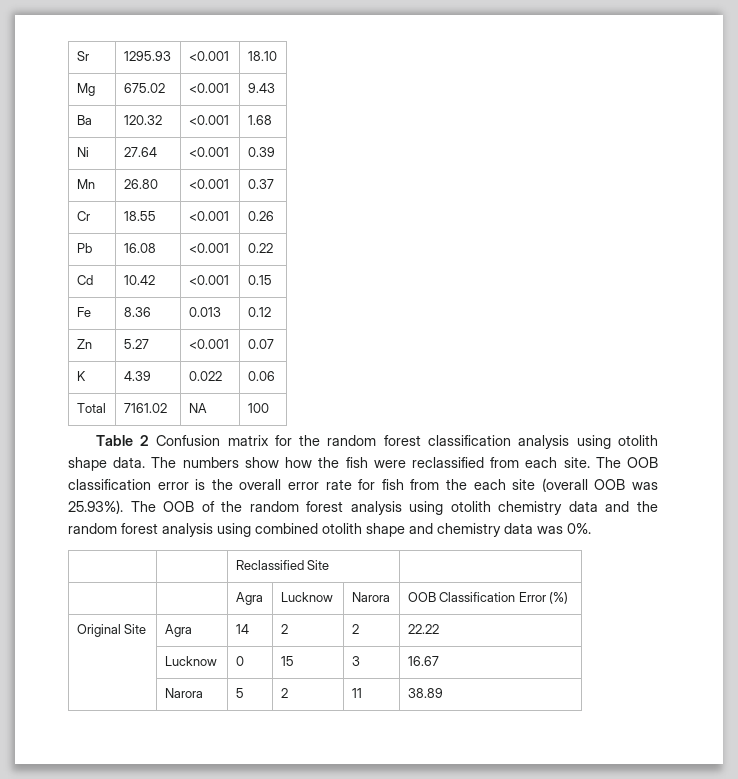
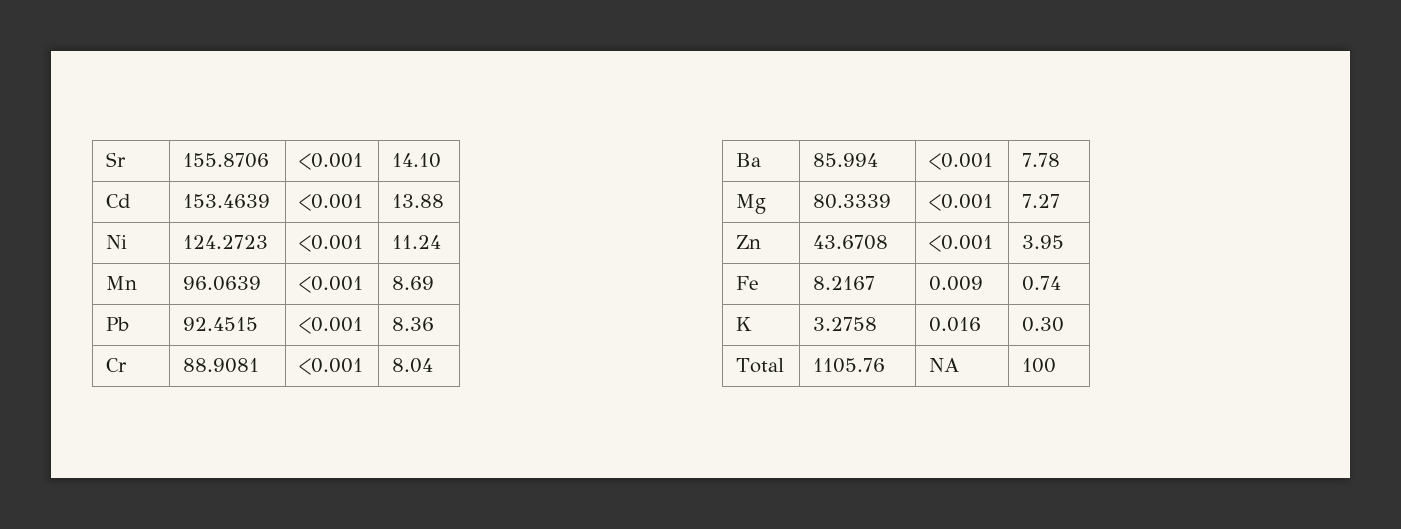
[123,51,171,61] [188,51,229,61] [247,51,277,61] 1295.93 | <0.001 | 18.10 -> [183,153,270,168] [299,153,364,170] [392,153,442,168] [106,194,132,208] [183,194,271,208] [299,194,364,211] [392,194,445,208] [106,235,128,249] [183,235,269,249] [299,235,364,252] [392,235,442,249] [106,276,138,290] [183,276,262,291] [299,276,364,293] [392,276,435,290] [106,317,130,331] [183,317,259,331] [299,317,364,334] [392,317,435,331] [106,358,128,372] [183,358,260,373] [299,358,364,375] [392,358,434,373] [736,153,762,167] [813,153,879,167] [929,153,994,170] [1022,153,1061,167] 155.8706 | <0.001 | 14.10 // Cd | 153.4639 | <0.001 | 13.88 // Ni | 124.2723 | <0.001 | 11.24 // Mn | 96.0639 | <0.001 | 8.69 // Pb | 92.4515 | <0.001 | 8.36 // Cr | 88.9081 | <0.001 | 8.04 // Ba | 85.994 | <0.001 | 7.78
[123,83,165,93] [188,83,229,93] [247,83,275,93] [76,115,92,125] [123,115,162,125] [188,115,229,125] [247,115,272,125] [76,147,89,157] [123,147,157,157] [188,147,229,157] [247,147,275,157] [76,179,95,189] [123,179,158,189] [188,179,229,189] [247,179,274,189] [76,211,90,221] [123,211,156,221] [188,211,229,221] [247,211,274,221] [76,243,92,253] [123,243,156,253] [188,243,229,253] [247,243,273,253] [76,275,93,285] [123,275,155,285] [188,275,229,285] [247,275,272,285] [76,307,91,317] [123,307,151,317] [188,307,221,317] [247,307,271,317] [76,339,92,349] [123,339,149,349] [188,339,229,349] [247,339,274,349] [76,371,86,381] [123,371,151,381] [188,371,222,381] [247,371,275,381] 675.02 | <0.001 | 9.43 // Ba | 120.32 | <0.001 | 1.68 // Ni | 27.64 | <0.001 | 0.39 // Mn | 26.80 | <0.001 | 0.37 // Cr | 18.55 | <0.001 | 0.26 // Pb | 16.08 | <0.001 | 0.22 // Cd | 10.42 | <0.001 | 0.15 // Fe | 8.36 | 0.013 | 0.12 // Zn | 5.27 | <0.001 | 0.07 // K | 4.39 | 0.022 | 0.06 -> [813,194,892,209] [929,194,994,211] [1022,194,1061,208] [736,235,762,249] [813,235,889,250] [929,235,994,252] [1022,235,1065,249] [736,276,760,290] [813,276,876,290] [929,276,984,291] [1022,276,1062,291] [736,317,753,331] [813,317,878,331] [929,317,982,332] [1022,317,1065,332] 80.3339 | <0.001 | 7.27 // Zn | 43.6708 | <0.001 | 3.95 // Fe | 8.2167 | 0.009 | 0.74 // K | 3.2758 | 0.016 | 0.30
[123,403,167,413] 7161.02 -> [813,358,886,373] 1105.76
[95,435,658,449] [68,457,658,471] [68,478,659,492] [68,500,659,515] [68,523,591,537] [235,560,330,570] [235,592,263,605] [280,592,333,602] [351,592,390,602] [407,592,569,604] [76,624,147,637] [164,624,192,637] [235,624,249,634] [280,624,288,634] [351,624,359,634] [407,624,439,634] [164,656,217,666] [235,656,244,666] [280,656,294,666] [351,656,360,666] [407,656,439,666] [164,688,203,698] [235,688,244,698] [280,688,288,698] [351,688,362,698] [407,688,443,698] // Table 2 Confusion matrix for the random forest classification analysis using otolith shape data. The numbers show how the fish were reclassified from each site. The OOB classification error is the overall error rate for fish from the each site (overall OOB was 25.93%). The OOB of the random forest analysis using otolith chemistry data and the random forest analysis using combined otolith shape and chemistry data was 0%. // | | Reclassified Site | // | | Agra | Lucknow | Narora | OOB Classification Error (%) // Original Site | Agra | 14 | 2 | 2 | 22.22 // | Lucknow | 0 | 15 | 3 | 16.67 // | Narora | 5 | 2 | 11 | 38.89 -> (1057, 365) none

